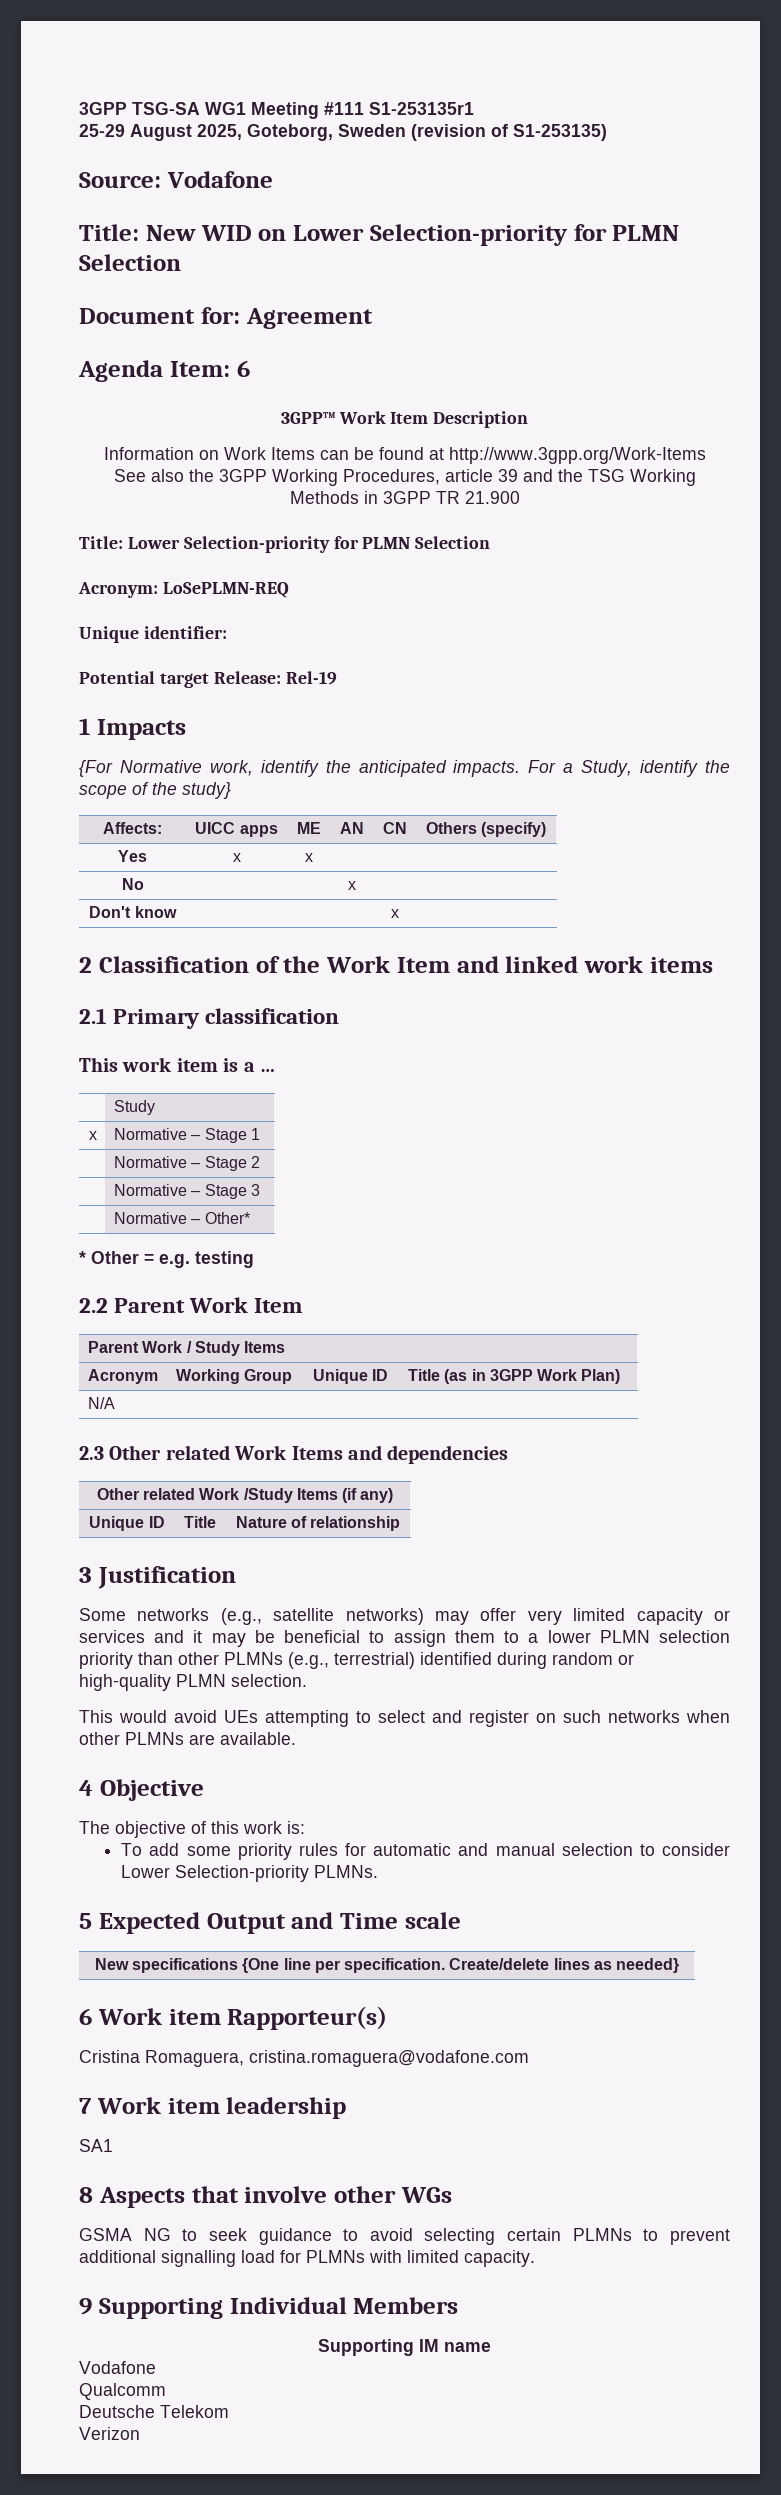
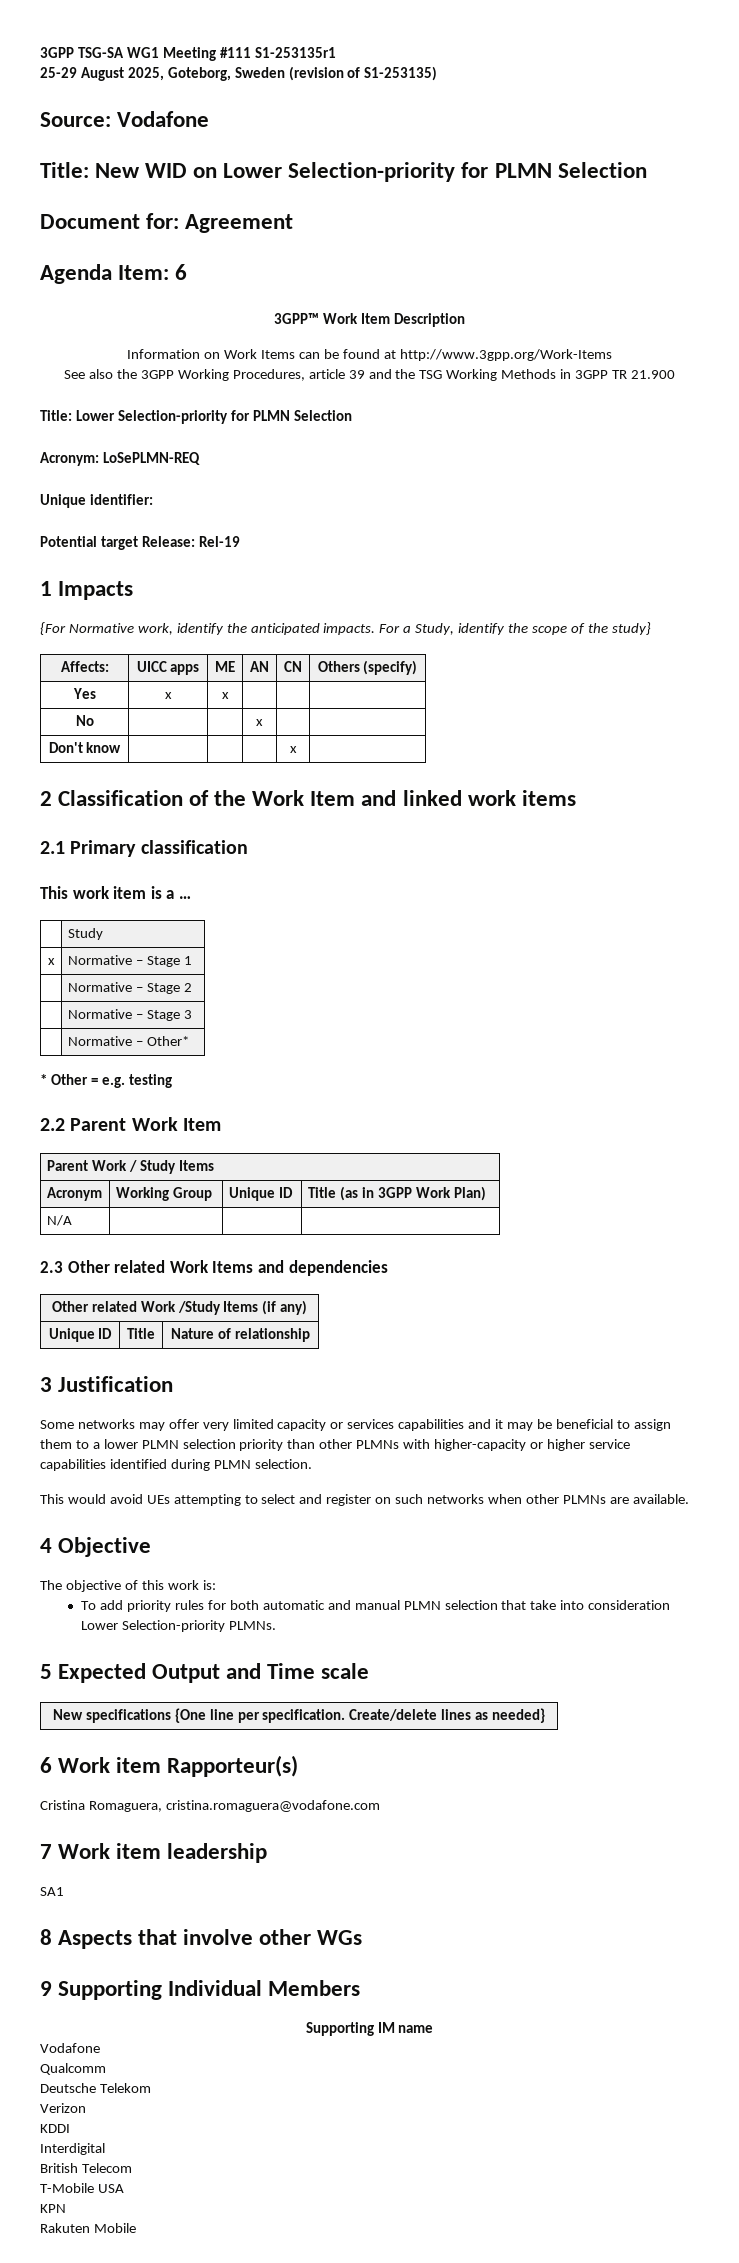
[220,1608,424,1625] (e.g., satellite networks) -> (135, 1424) none
(145, 1636) none -> [398,1419,465,1431] capabilities
[288,1652,634,1669] [79,1674,171,1691] (e.g., terrestrial) identified during random or high-quality -> [403,1439,630,1451] [40,1459,210,1471] with higher-capacity or higher service capabilities identified during
[186,1846,231,1856] some -> (124, 1605) none
(367, 1849) none -> [229,1600,259,1610] both
[561,1843,730,1856] selection to consider -> [403,1600,671,1610] PLMN selection that take into consideration
[79,2228,730,2245] [79,2250,535,2267] // GSMA NG to seek guidance to avoid selecting certain PLMNs to prevent additional signalling load for PLMNs with limited capacity. -> (363, 1937) none
(140, 2433) none -> [40,2124,70,2133] [40,2143,105,2155] [40,2163,132,2173] [40,2183,124,2193] [40,2204,66,2213] [40,2223,136,2233] // KDDI // Interdigital // British Telecom // T-Mobile USA // KPN // Rakuten Mobile

